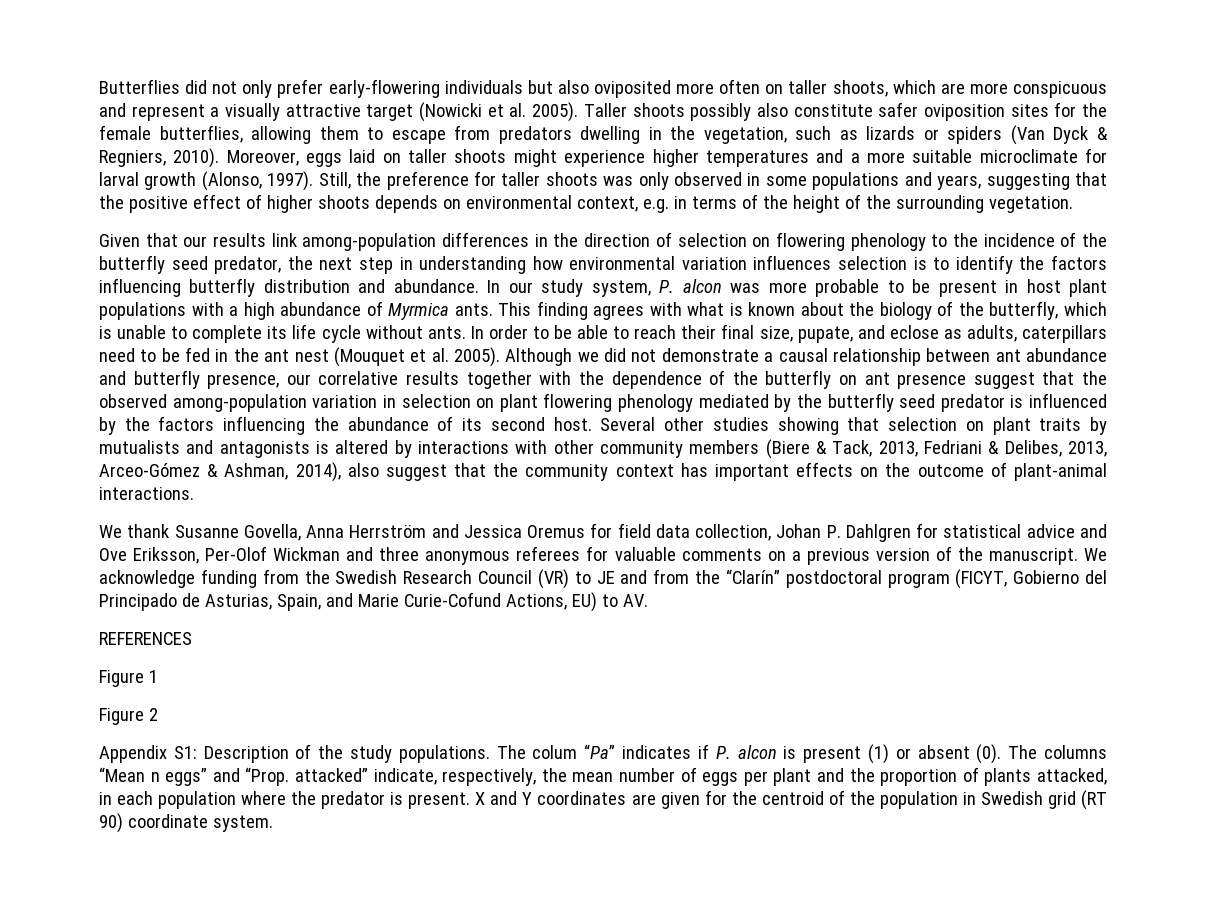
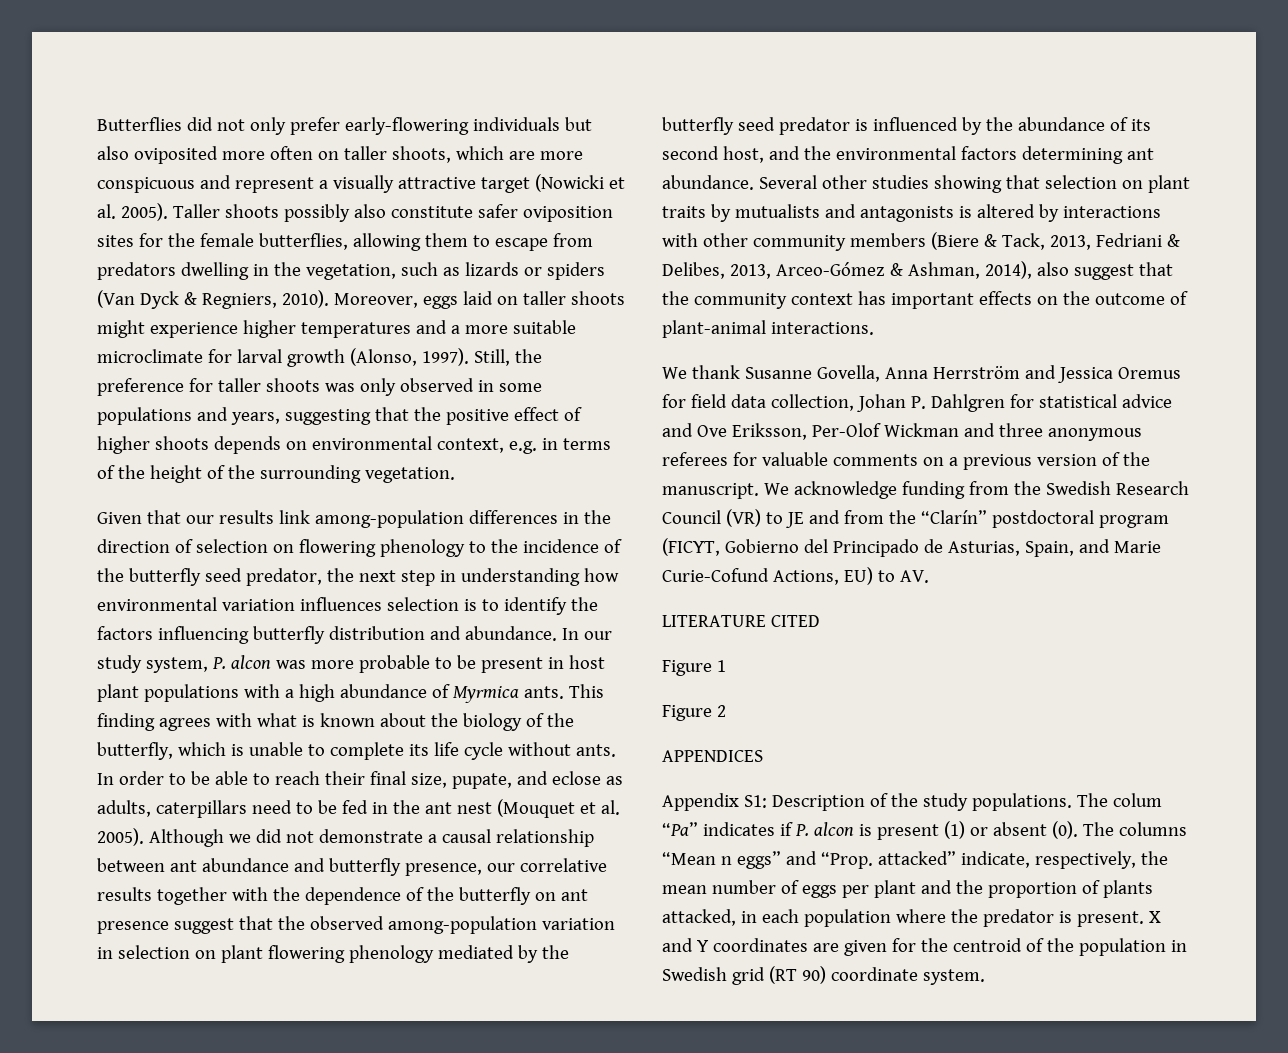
[158,416,339,435] factors influencing the -> (1013, 124) none
[553,417,592,431] host. -> [722,146,1154,164] [662,175,754,190] host, and the environmental factors determining ant abundance.
[99,632,192,645] REFERENCES -> [662,615,820,627] LITERATURE CITED
(158, 714) none -> [662,750,763,762] // APPENDICES

